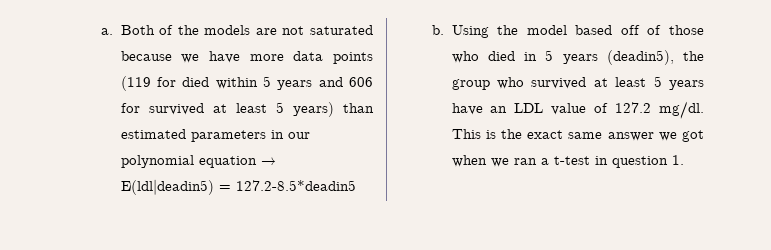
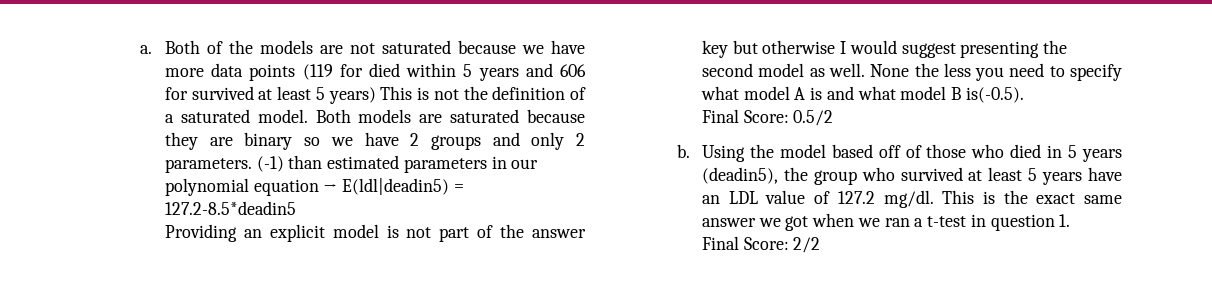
(334, 109) none -> [380,86,587,100] [164,109,586,123] [164,132,585,150] [164,156,284,173] This is not the definition of a saturated model. Both models are saturated because they are binary so we have 2 groups and only 2 parameters. (-1)
(356, 185) none -> [164,224,587,242] [701,40,1068,58] [701,63,1122,81] [700,86,1024,103] [701,109,834,126] // Providing an explicit model is not part of the answer key but otherwise I would suggest presenting the second model as well. None the less you need to specify what model A is and what model B is(-0.5). // Final Score: 0.5/2
(684, 160) none -> [701,236,821,253] // Final Score: 2/2

